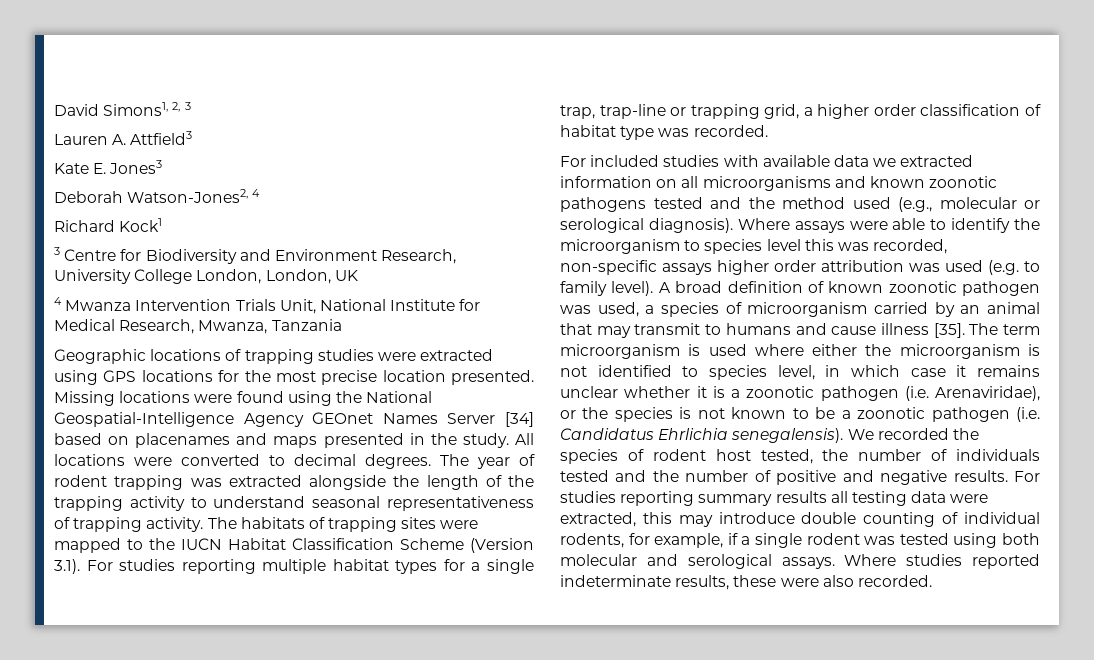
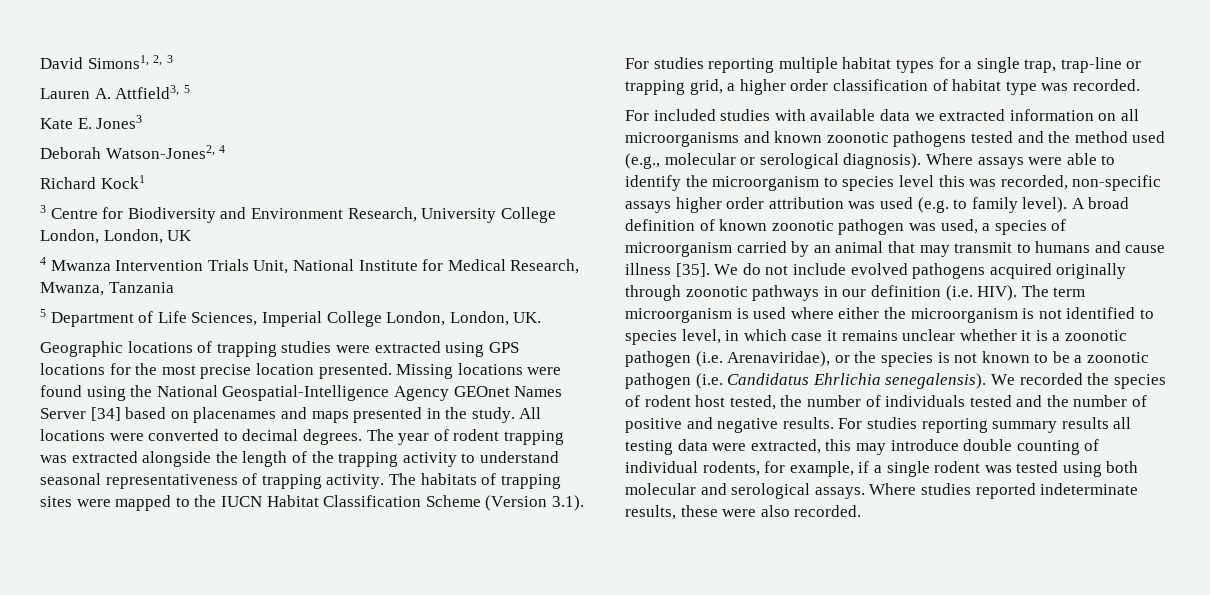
[130,131,193,145] Attfield3 -> [115,85,190,99] Attfield3, 5
(342, 325) none -> [40,309,542,327] // 5 Department of Life Sciences, Imperial College London, London, UK.
(965, 330) none -> [714,263,1127,279] [625,285,1018,301] We do not include evolved pathogens acquired originally through zoonotic pathways in our definition (i.e. HIV).

